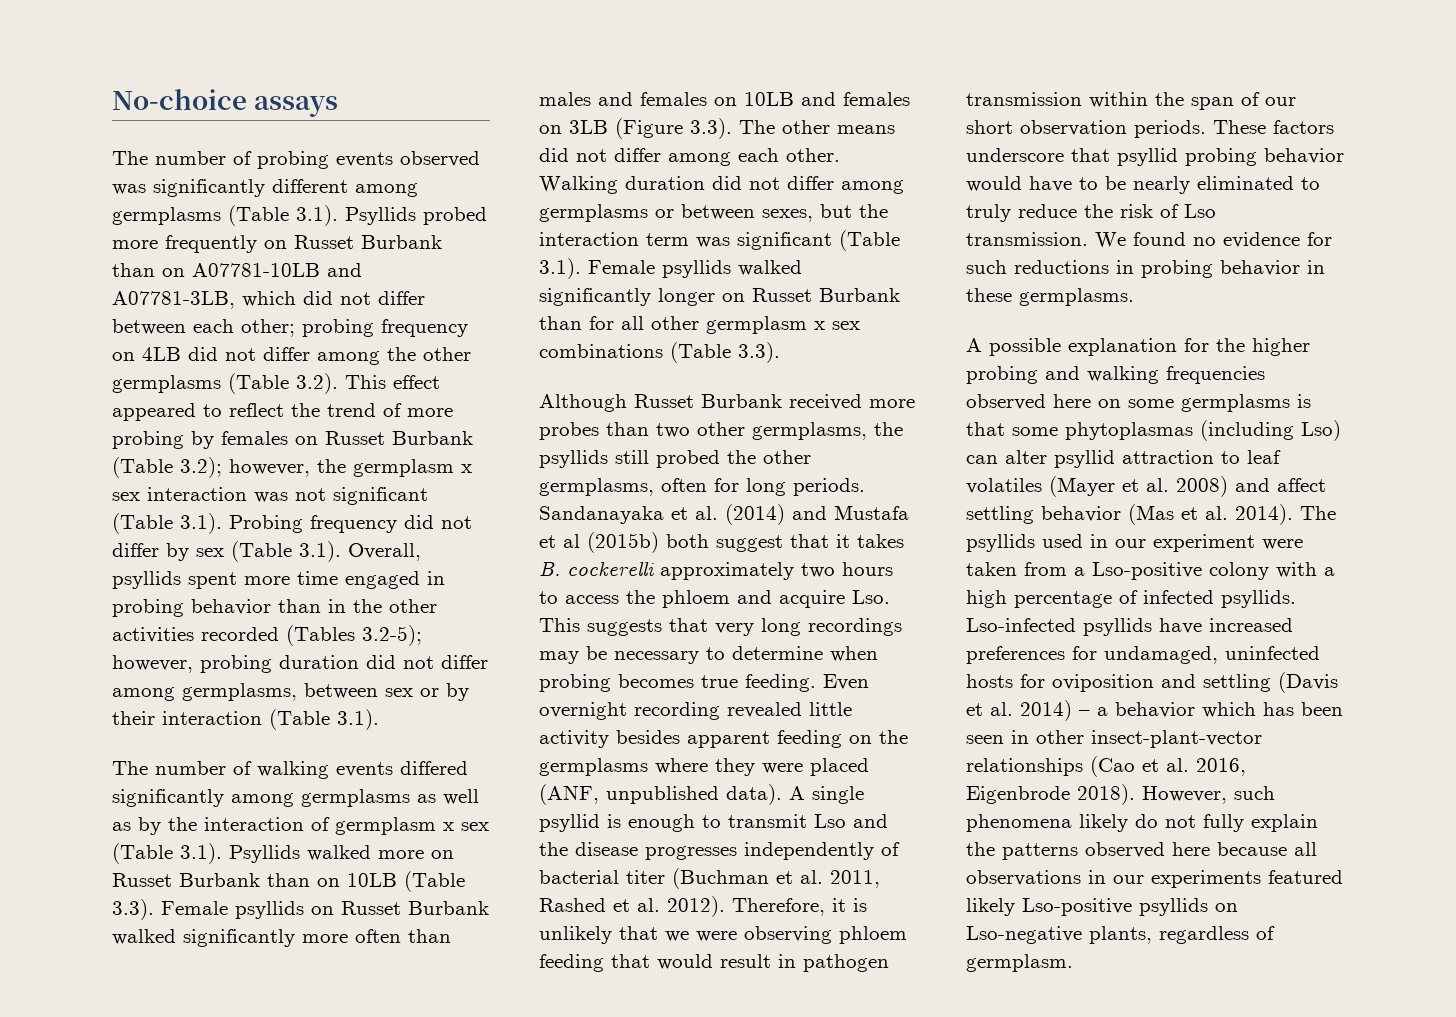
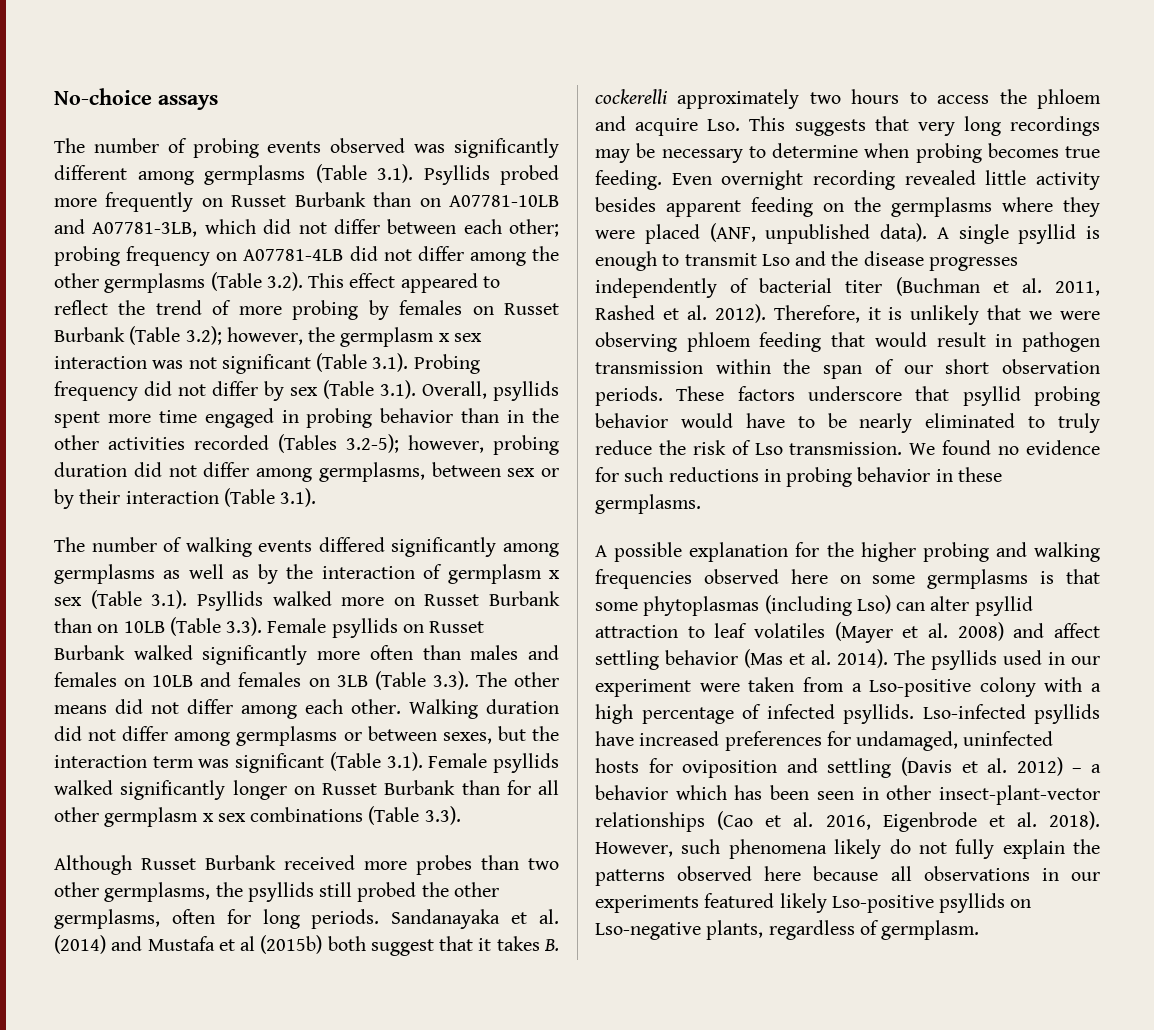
[142,347,181,361] 4LB -> [243,249,344,261] A07781-4LB
[615,118,683,139] (Figure -> [374,671,426,690] (Table
[1020,700,1072,721] 2014) -> [1016,757,1063,776] 2012)
(1070, 795) none -> [988,812,1037,827] et al.

